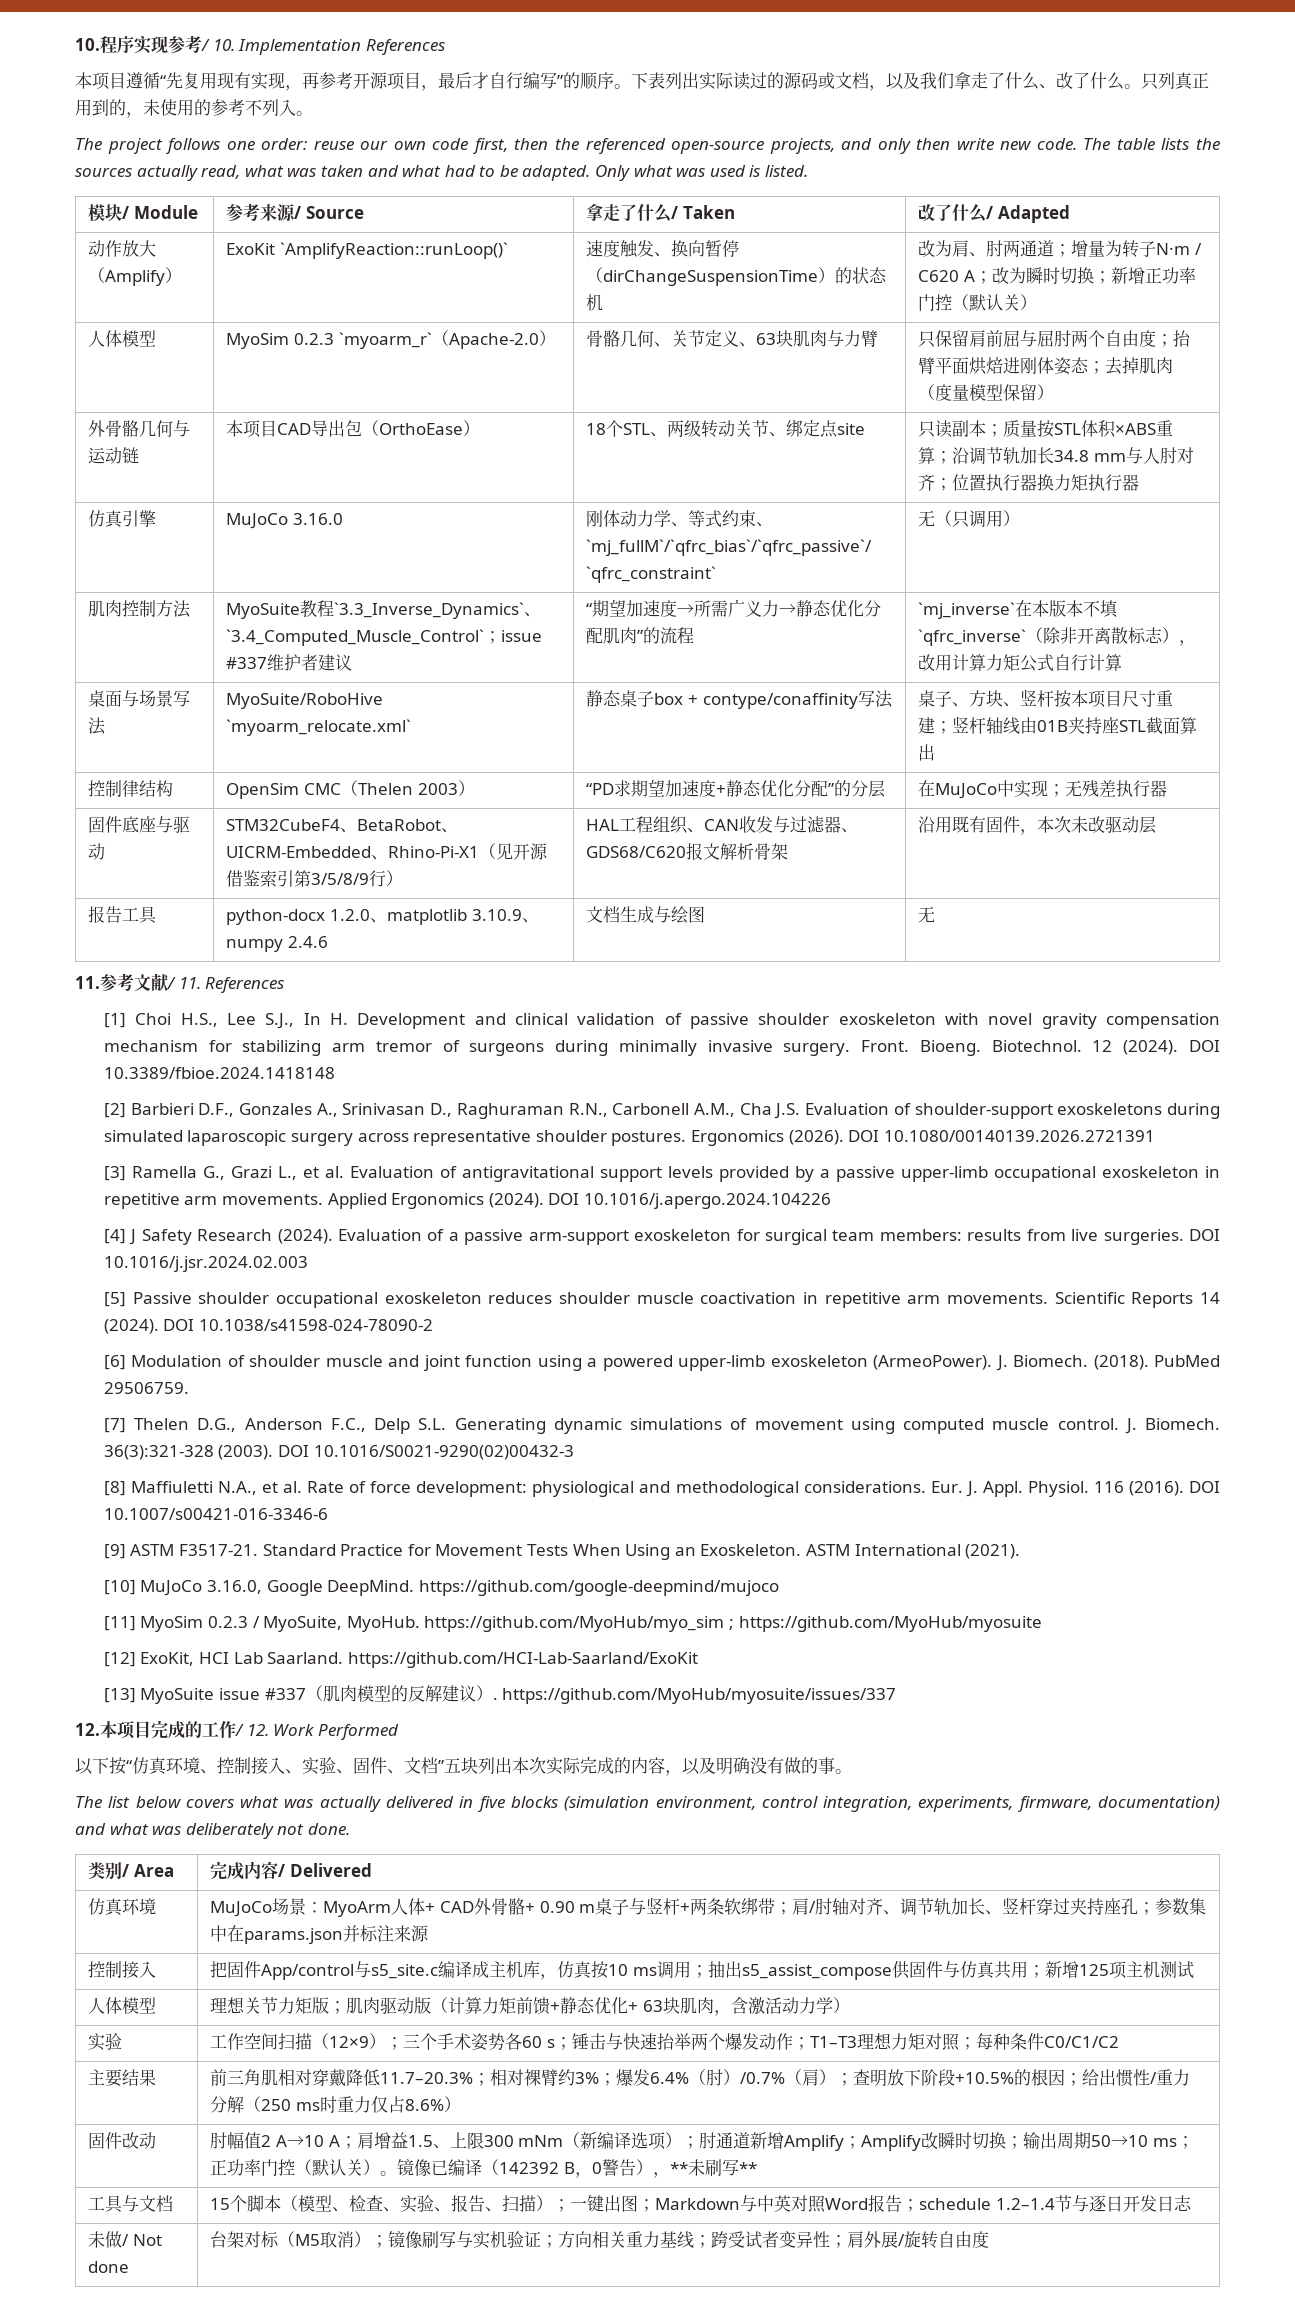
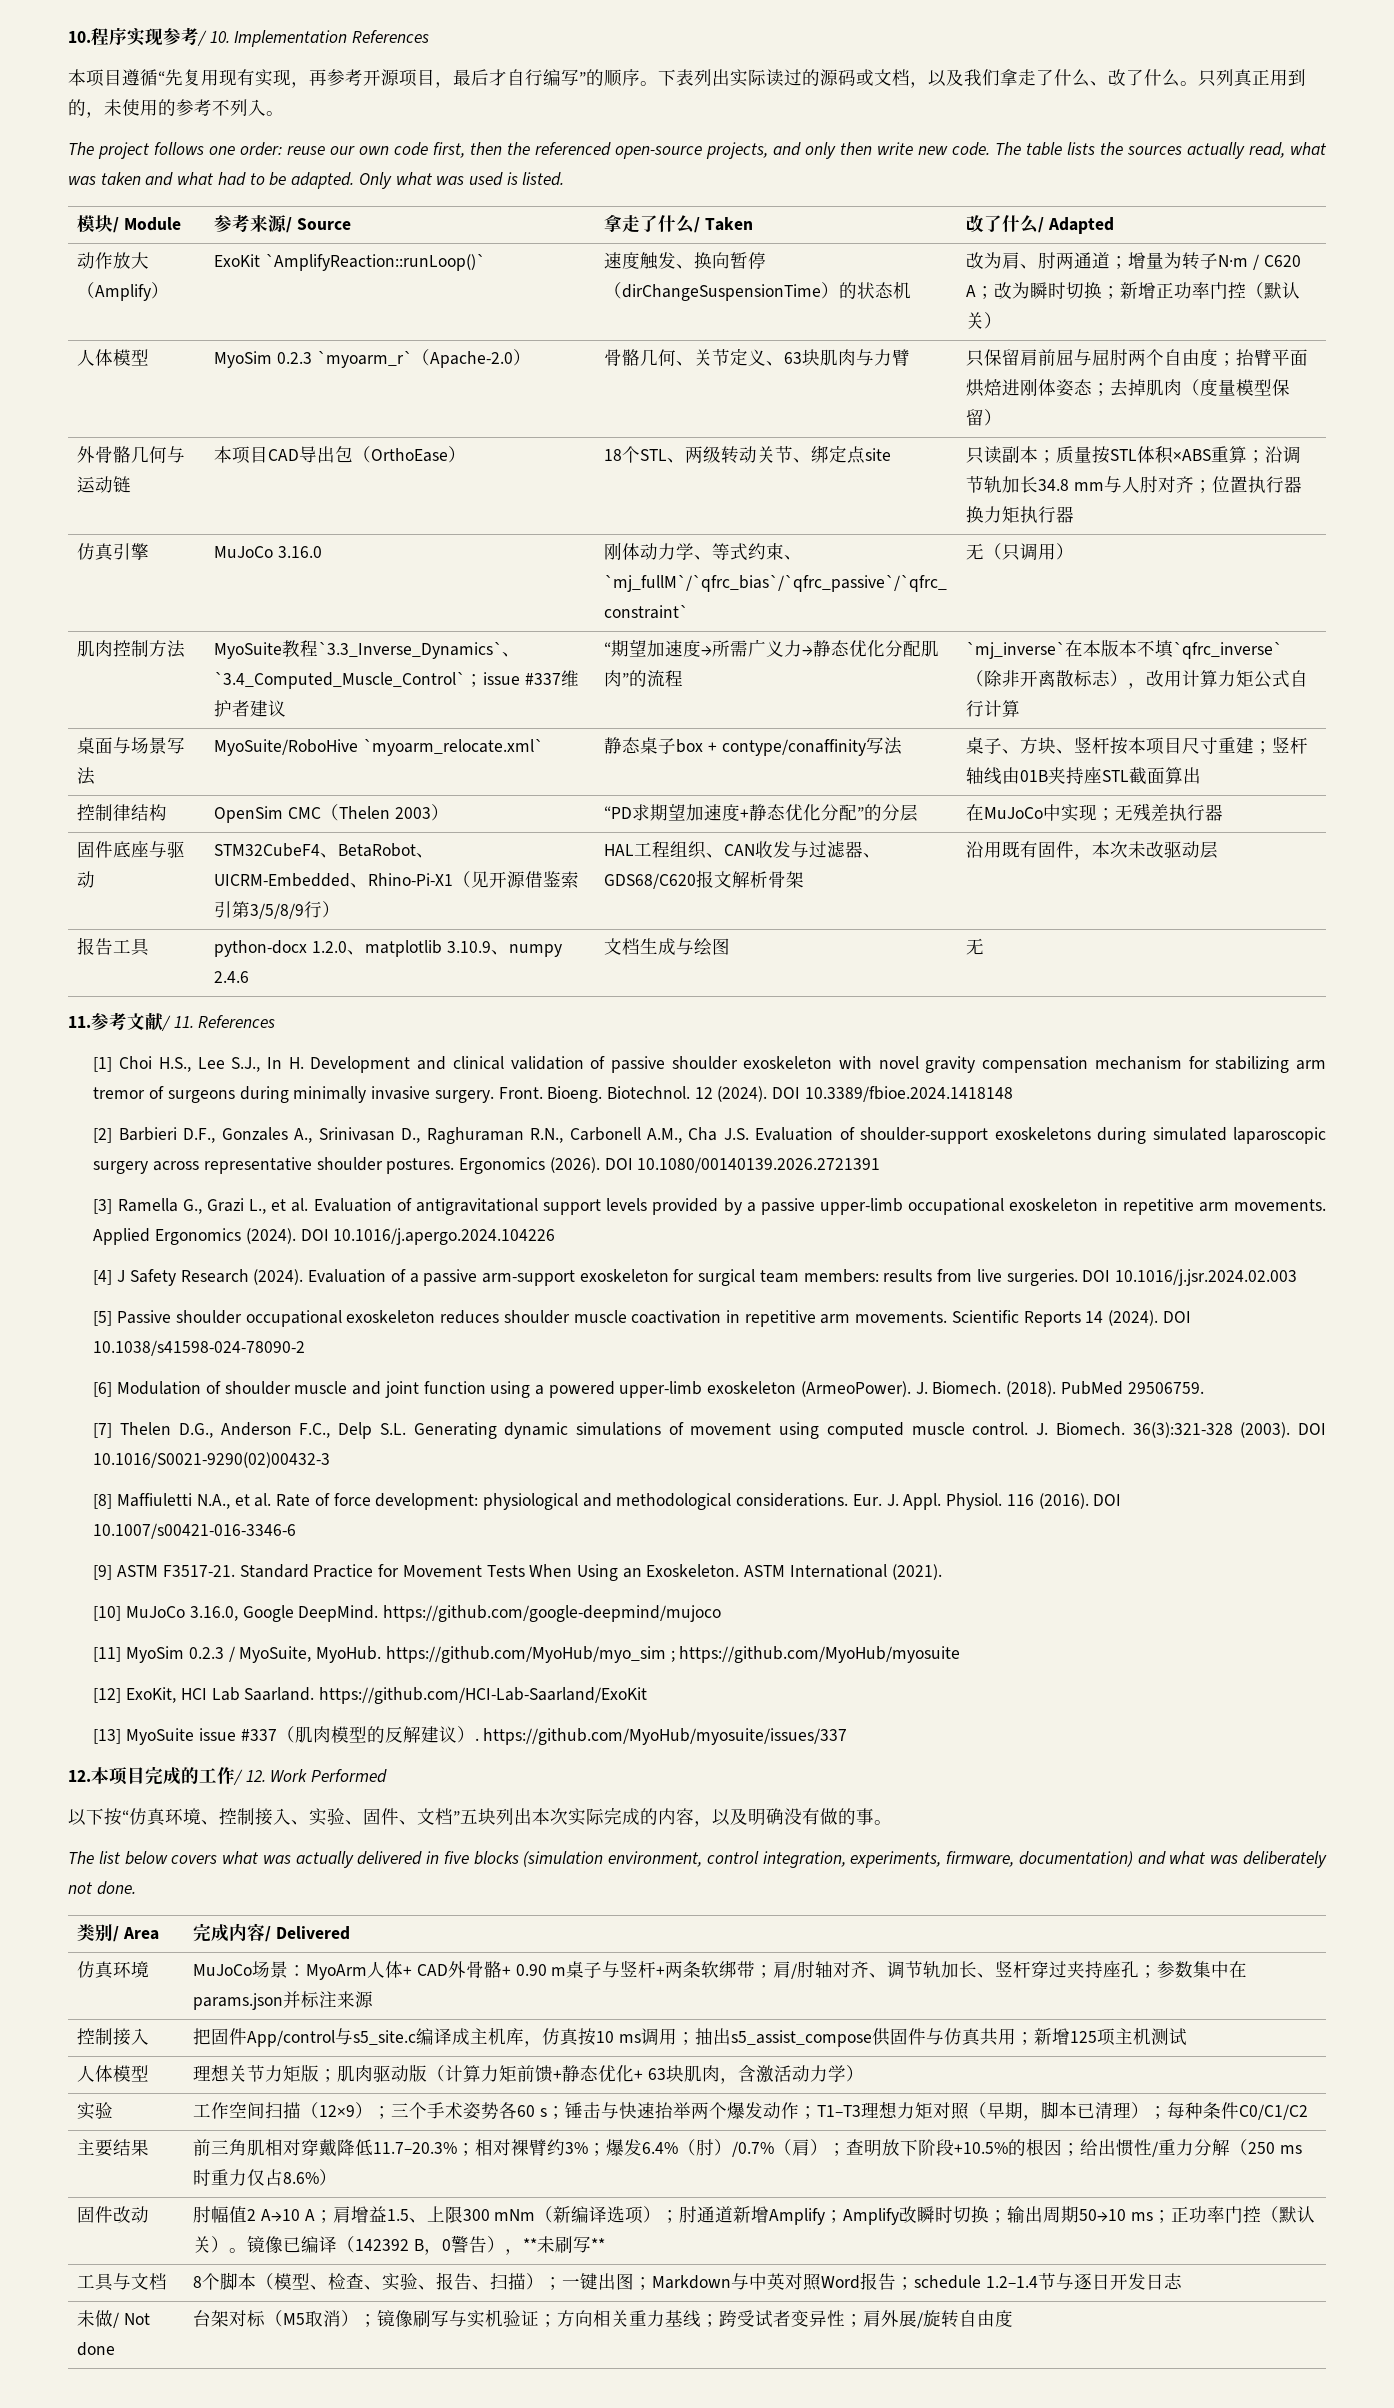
(961, 2042) none -> [968,2101,1149,2121] （早期，脚本已清理）
[210,2198,231,2210] 15 -> [193,2276,203,2288] 8

